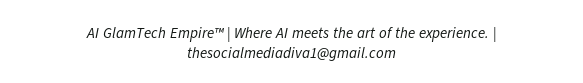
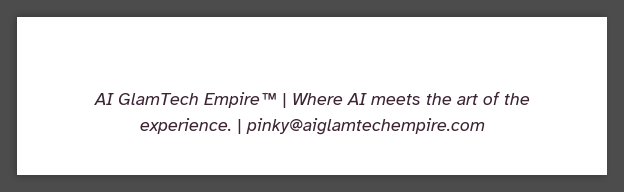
[187,47,396,61] thesocialmediadiva1@gmail.com -> [245,118,485,135] pinky@aiglamtechempire.com

